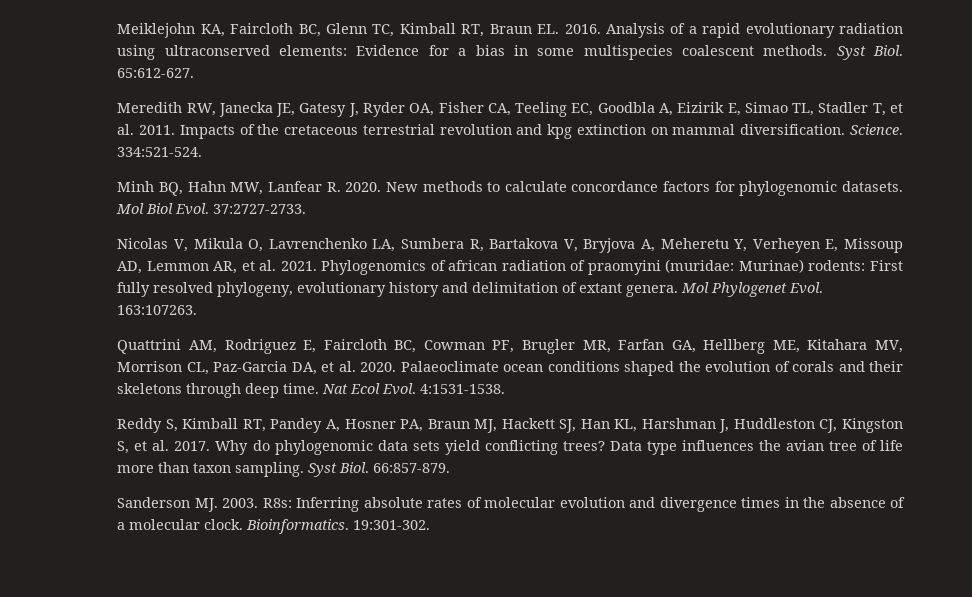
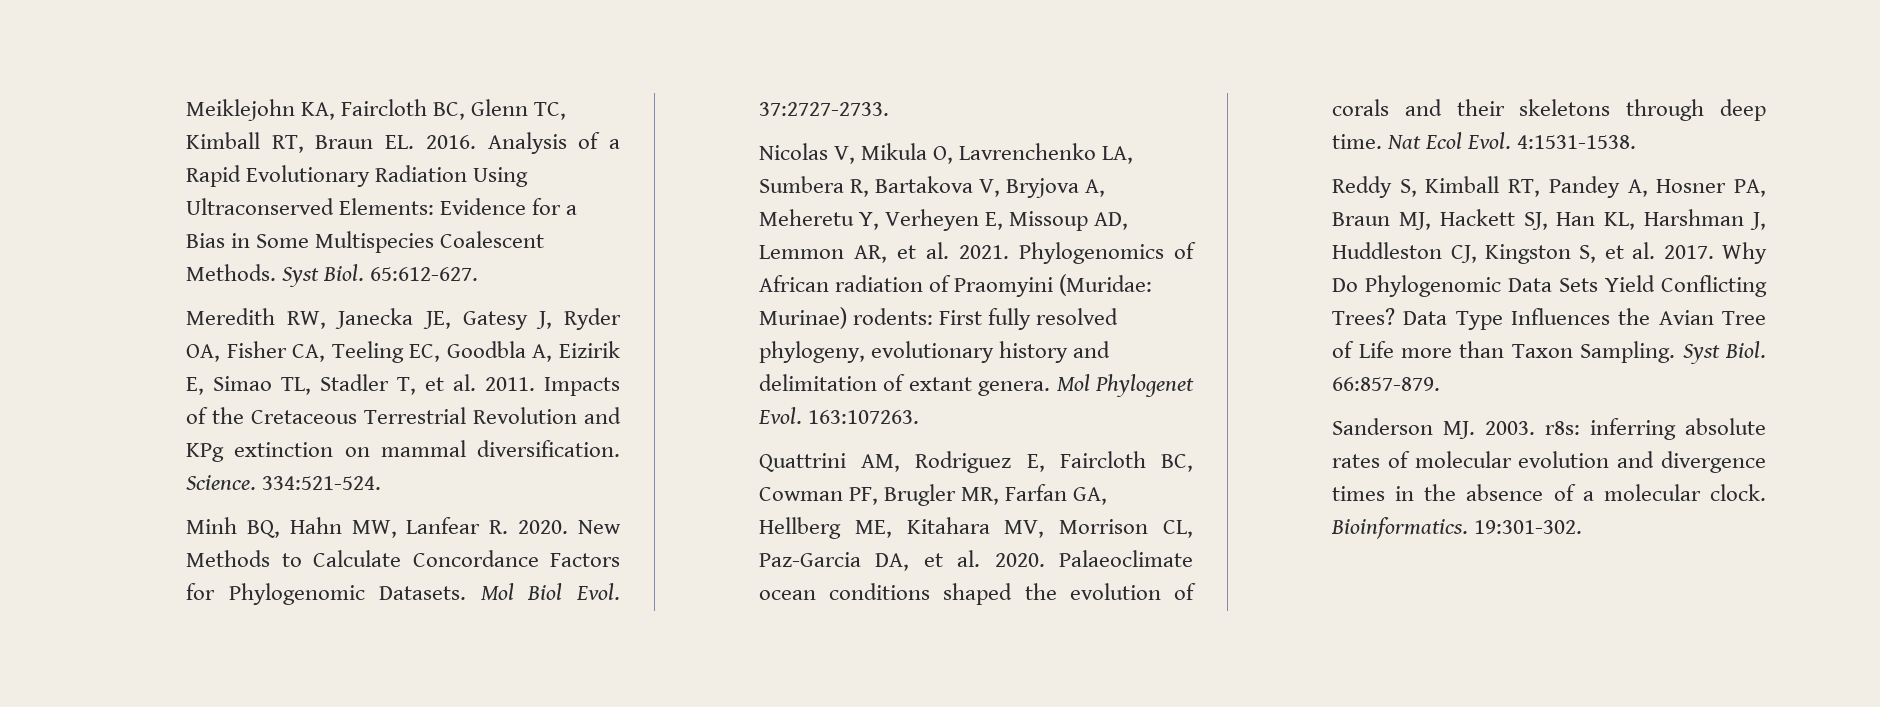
[702,23,904,38] [117,45,828,60] rapid evolutionary radiation using ultraconserved elements: Evidence for a bias in some multispecies coalescent methods. -> [186,165,529,187] [186,198,578,215] [186,231,545,253] [186,264,277,281] Rapid Evolutionary Radiation Using Ultraconserved Elements: Evidence for a Bias in Some Multispecies Coalescent Methods.
[284,124,573,139] cretaceous terrestrial revolution and kpg -> [251,407,621,424] [186,443,225,462] Cretaceous Terrestrial Revolution and KPg
[422,181,903,196] methods to calculate concordance factors for phylogenomic datasets. -> [186,550,620,567] [186,583,467,605] Methods to Calculate Concordance Factors for Phylogenomic Datasets.
[448,260,498,271] african -> [759,275,830,292] African
[587,259,735,275] praomyini (muridae: -> [954,274,1153,297] Praomyini (Muridae:
[252,440,903,455] [117,462,305,477] do phylogenomic data sets yield conflicting trees? Data type influences the avian tree of life more than taxon sampling. -> [1332,275,1767,297] [1332,308,1766,330] [1332,341,1676,363] Do Phylogenomic Data Sets Yield Conflicting Trees? Data Type Influences the Avian Tree of Life more than Taxon Sampling.
[262,497,360,512] R8s: Inferring -> [1545,418,1677,440] r8s: inferring

